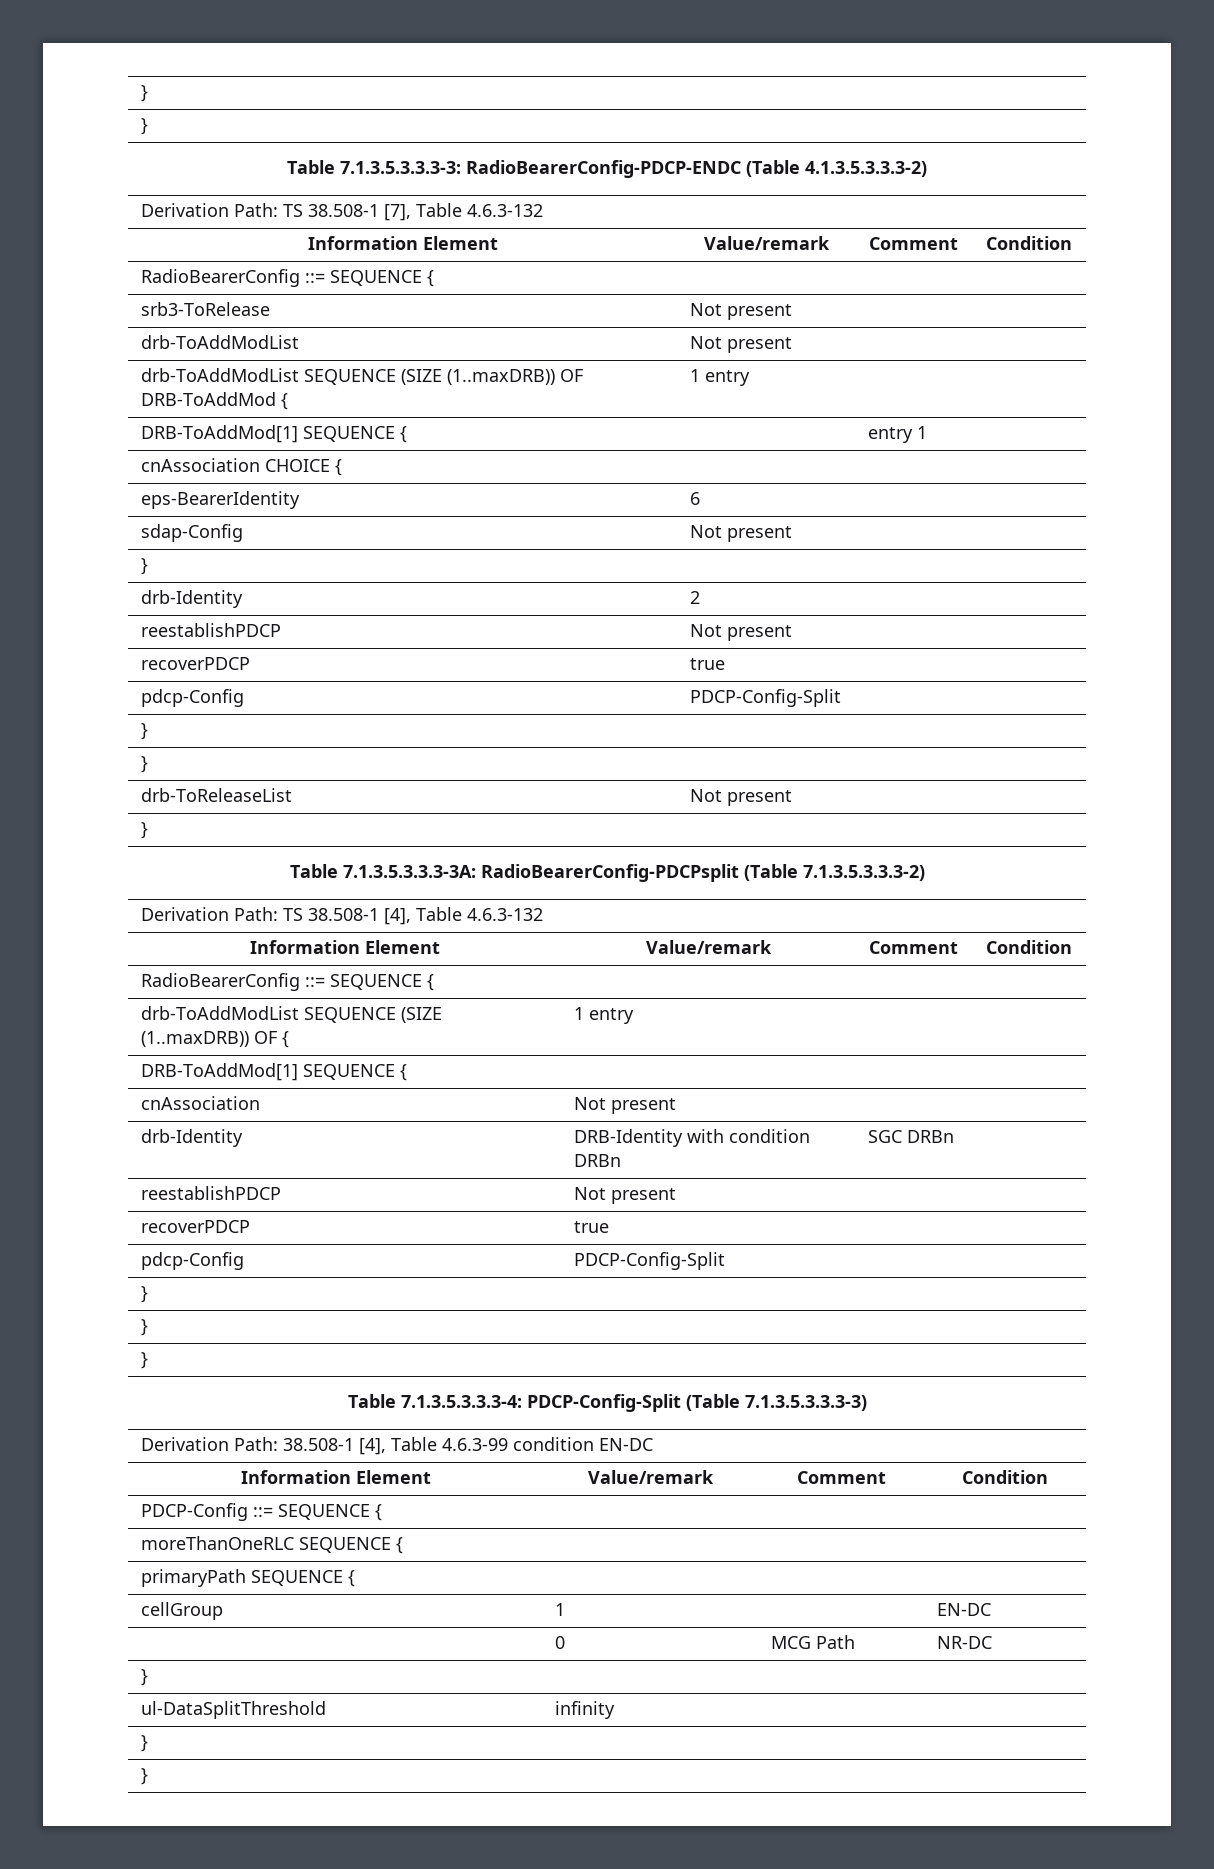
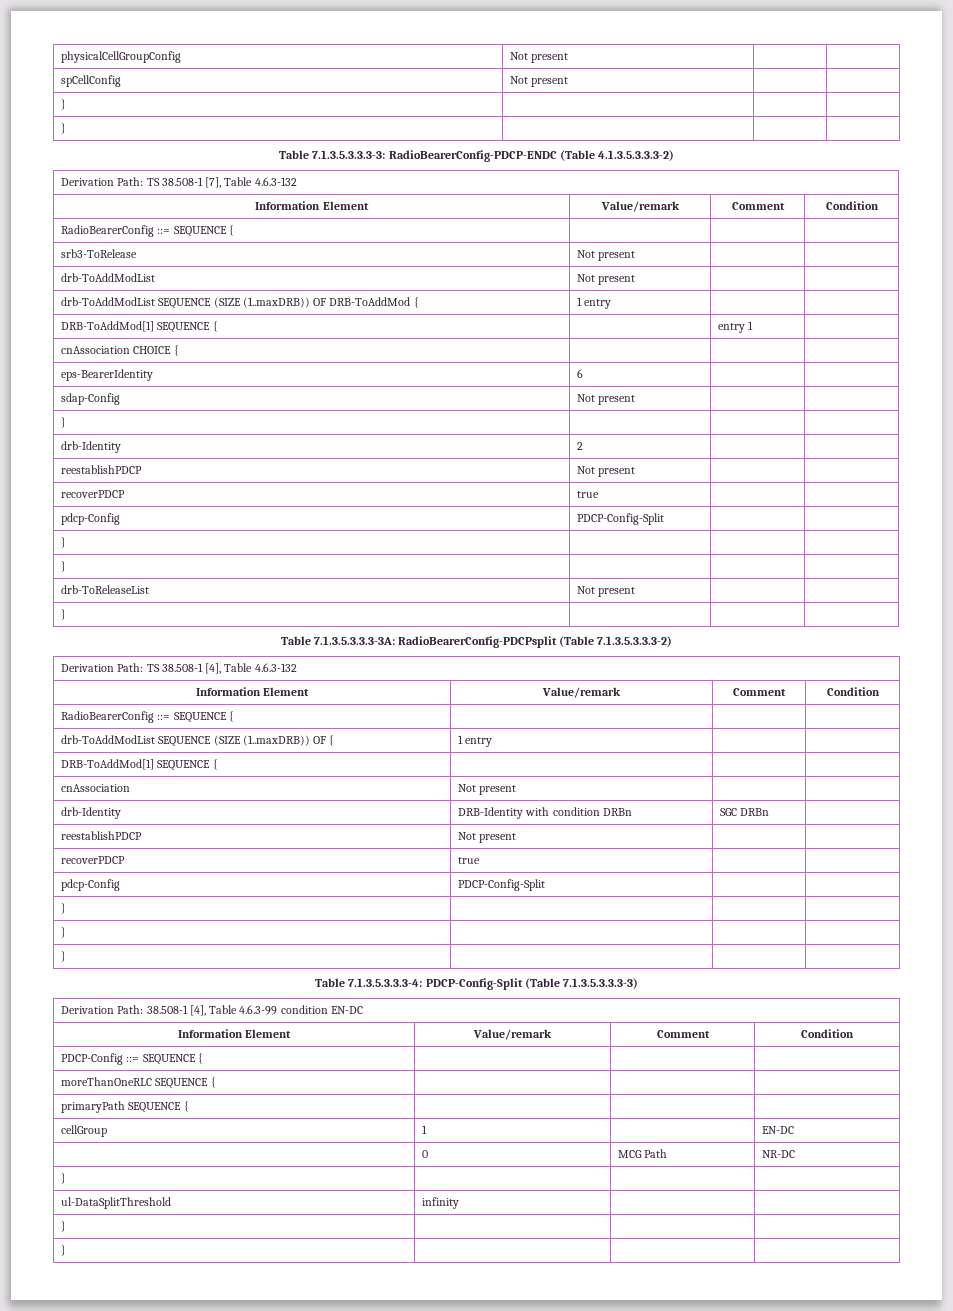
(141, 93) none -> [61,51,182,63] [510,52,569,63] [61,75,122,87] [510,76,569,87] physicalCellGroupConfig | Not present | | // spCellConfig | Not present | | //

